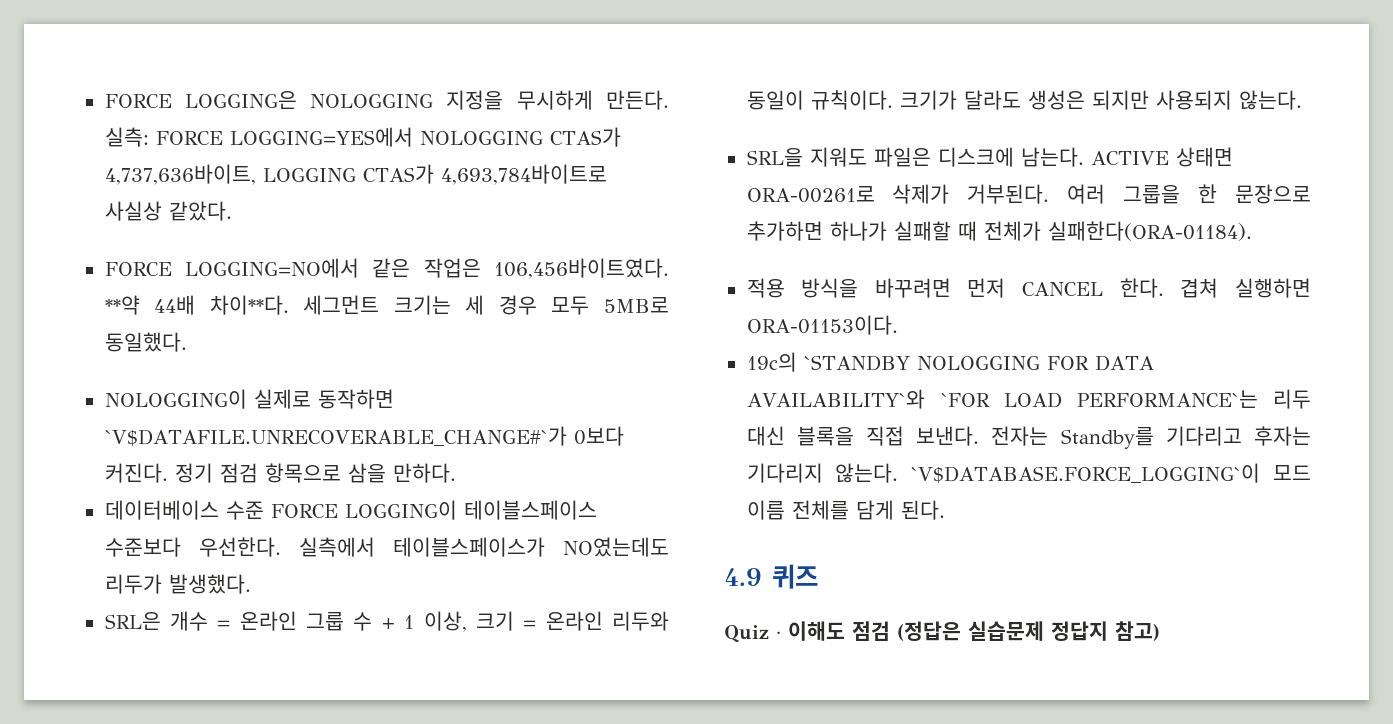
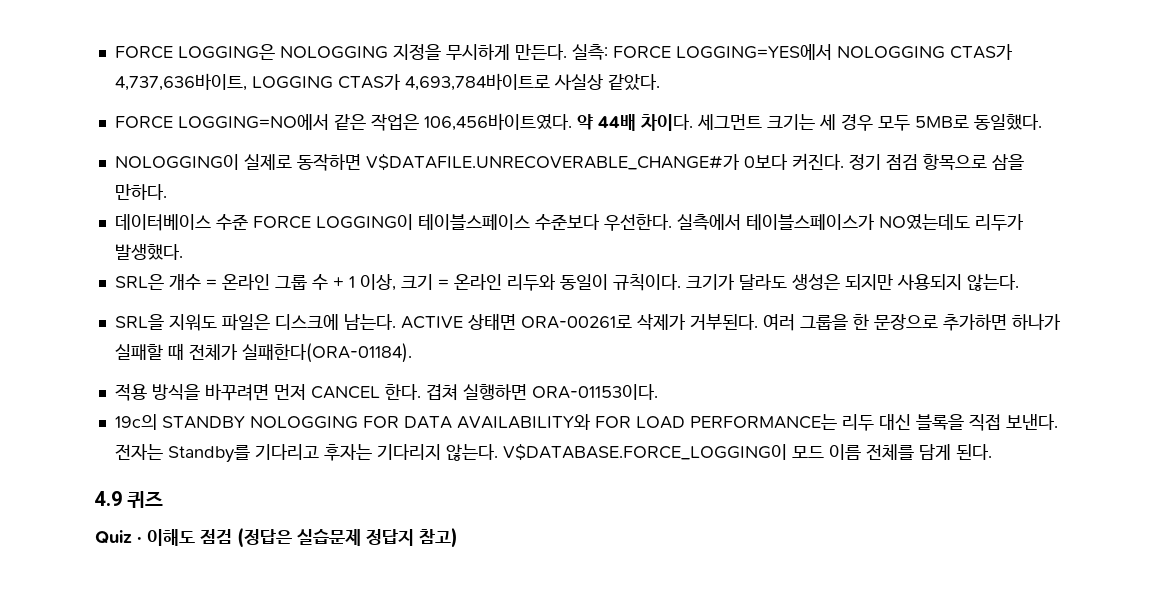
[104,295,289,315] **약 44배 차이**다. -> [576,114,693,131] 약 44배 차이다.
[104,426,567,446] `V$DATAFILE.UNRECOVERABLE_CHANGE#`가 -> [365,153,740,171] V$DATAFILE.UNRECOVERABLE_CHANGE#가
[803,355,910,371] `STANDBY -> [161,416,245,429] STANDBY
[746,389,1258,409] AVAILABILITY`와 `FOR LOAD PERFORMANCE`는 -> [456,414,837,430] AVAILABILITY와 FOR LOAD PERFORMANCE는
[911,463,1261,483] `V$DATABASE.FORCE_LOGGING`이 -> [502,443,787,461] V$DATABASE.FORCE_LOGGING이

